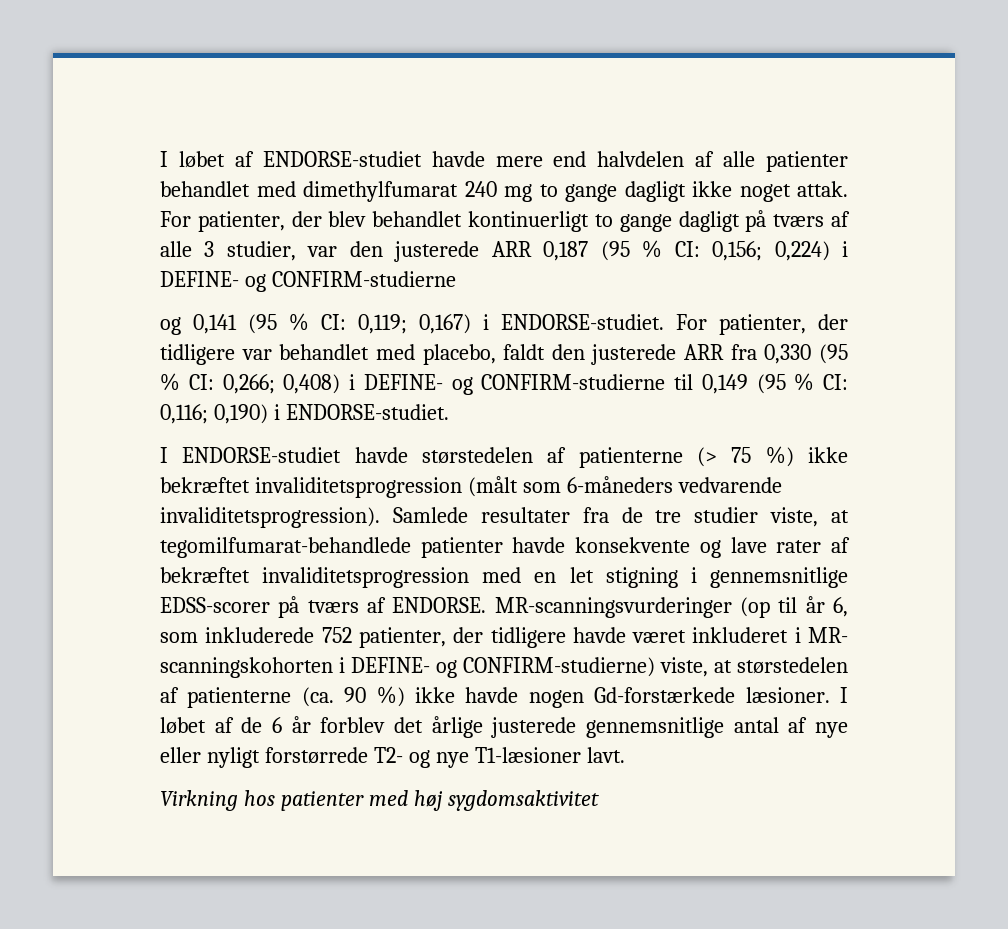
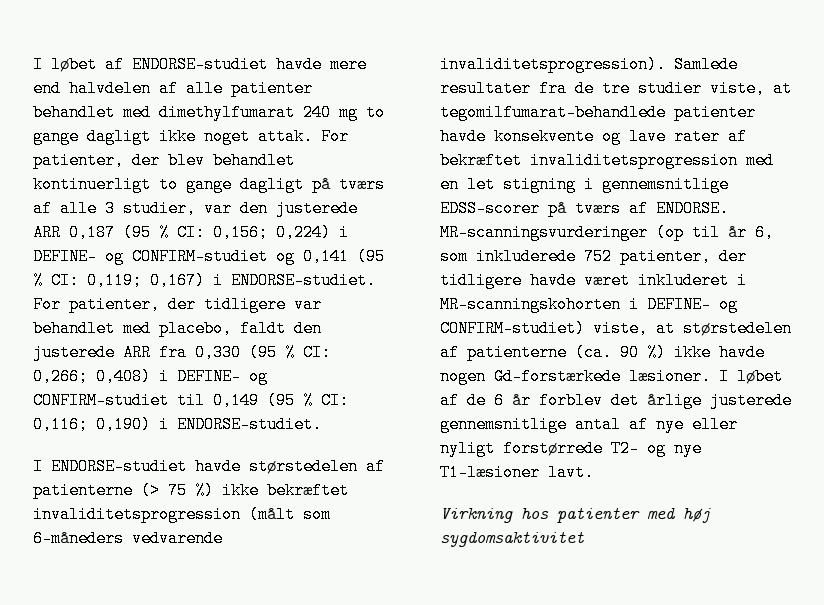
[271,271,456,287] CONFIRM-studierne // -> [132,248,268,265] CONFIRM-studiet
[481,374,666,390] CONFIRM-studierne -> [33,392,169,409] CONFIRM-studiet
[808,627,848,643] [160,657,655,678] MR- scanningskohorten i DEFINE- og CONFIRM-studierne) -> [440,296,738,313] [440,320,585,337] MR-scanningskohorten i DEFINE- og CONFIRM-studiet)

